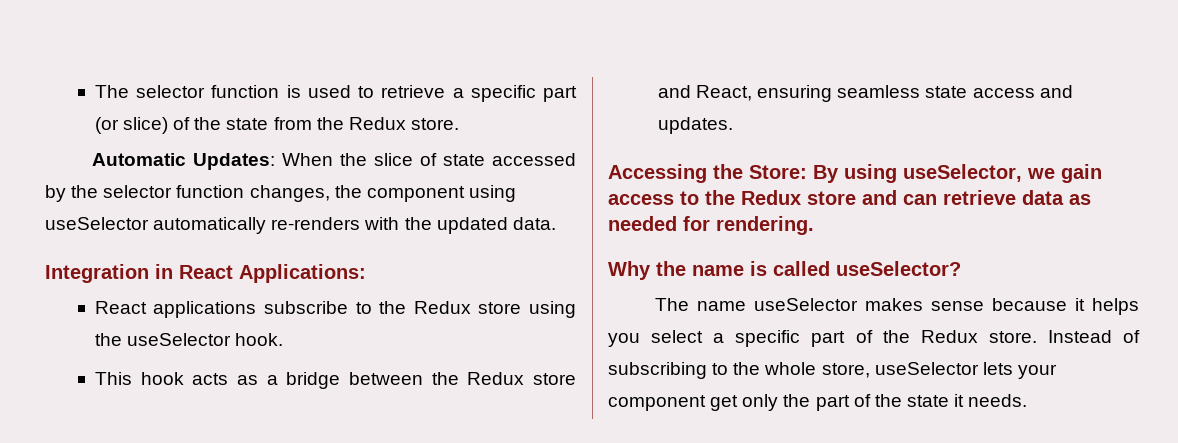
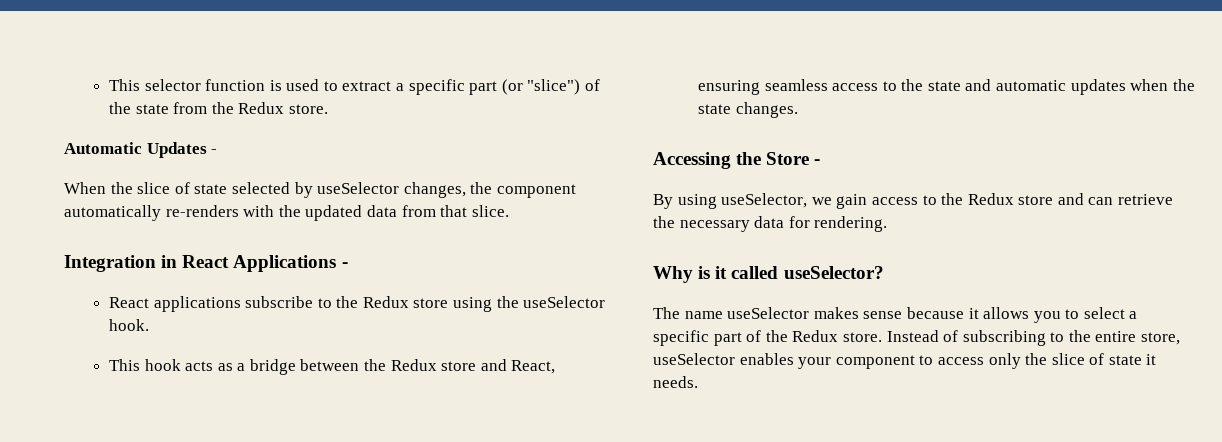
[94,85,129,98] The -> [108,79,140,91] This
[381,85,446,98] retrieve -> [342,81,392,91] extract
[123,117,169,134] slice) -> [527,79,581,95] "slice")
[192,153,275,170] Updates: -> [146,142,218,158] Updates - //
[492,153,576,166] [45,185,245,202] accessed by the selector function -> [231,182,400,198] selected by useSelector
[468,185,516,202] [45,217,149,230] using useSelector -> (576, 191) none
[512,217,556,230] data. -> [366,205,509,217] data from that slice.
[239,264,366,283] Applications: -> [233,255,348,272] Applications -
[925,85,1073,98] [657,117,733,134] state access and updates. -> [832,79,1195,95] [697,102,798,118] access to the state and automatic updates when the state changes.
[749,165,807,179] Store: -> [766,152,821,165] Store - //
[1022,190,1091,205] [608,216,677,231] data as needed -> [653,216,785,232] the necessary data
[656,261,767,276] the name is -> [698,266,728,279] is it
[1092,298,1139,315] [608,333,640,347] helps you -> [983,307,1080,323] allows you to
[764,362,817,375] whole -> [1095,331,1137,342] entire
[982,362,1013,375] lets -> [739,353,794,365] enables
[710,394,902,411] get only the part of the -> [919,353,1105,369] to access only the slice of

